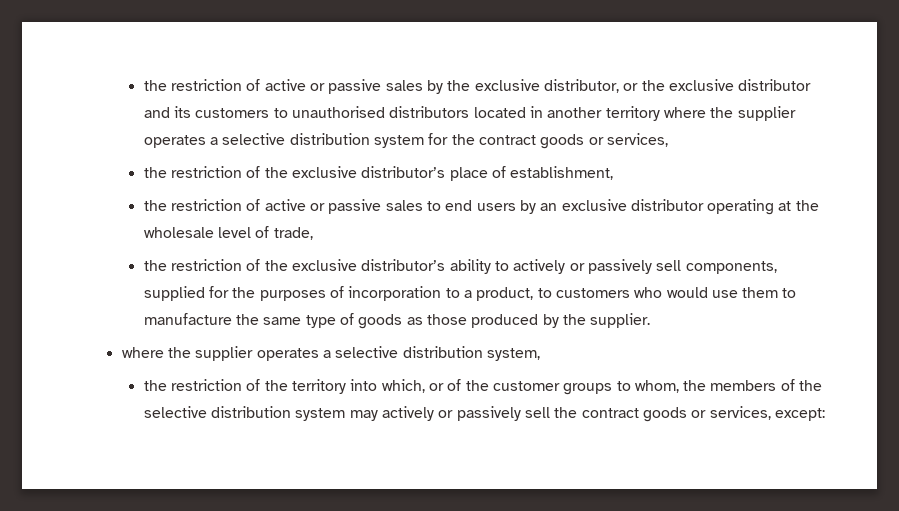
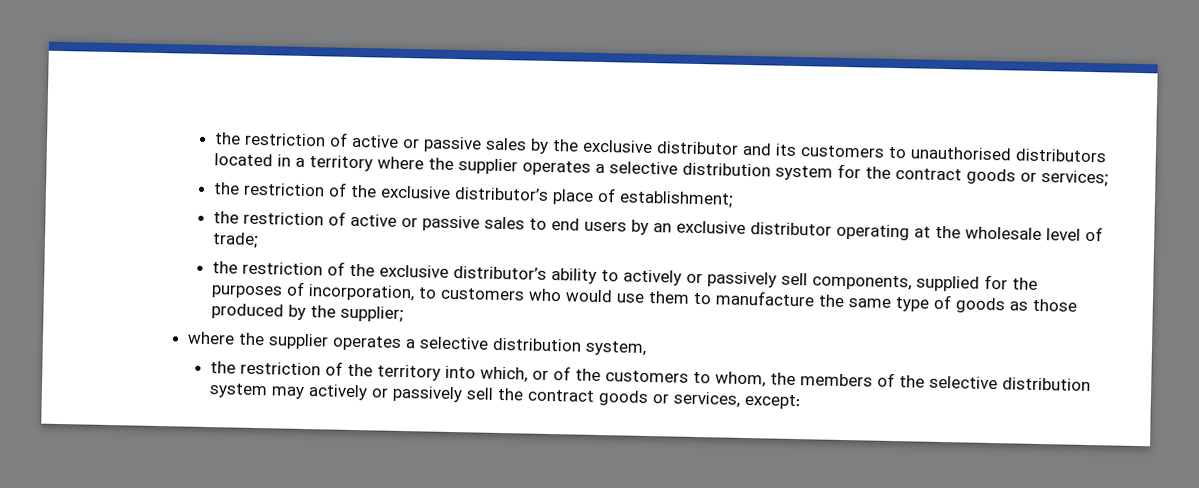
[543,79,734,93] distributor, or the exclusive -> (654, 146) none
[547,107,603,118] another -> [295,157,306,167] a
[606,133,668,147] services, -> [1041,170,1110,187] services;
[510,166,614,180] establishment, -> [619,190,735,208] establishment;
[273,227,313,240] trade, -> [212,232,260,249] trade;
[348,286,534,301] incorporation to a product, -> [308,284,416,302] incorporation,
[590,313,651,328] supplier. -> [340,305,405,323] supplier;
[492,381,613,395] customer groups -> [605,370,690,383] customers

